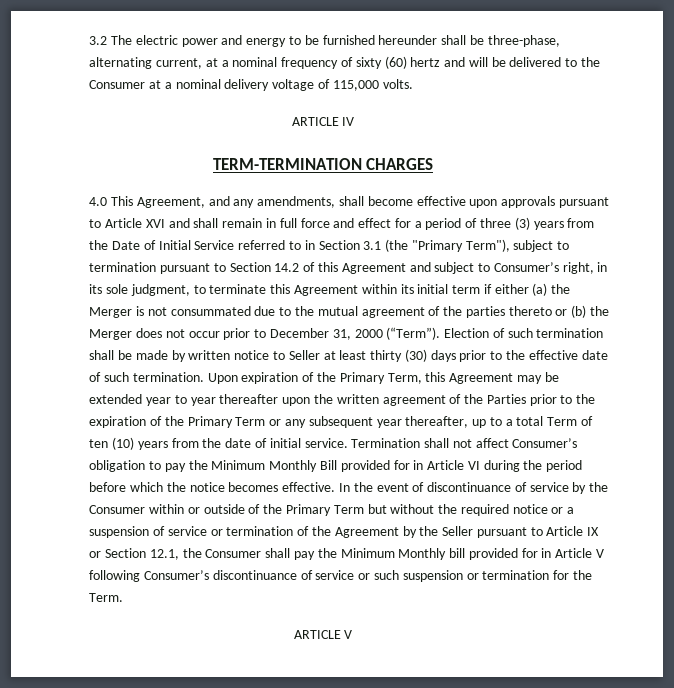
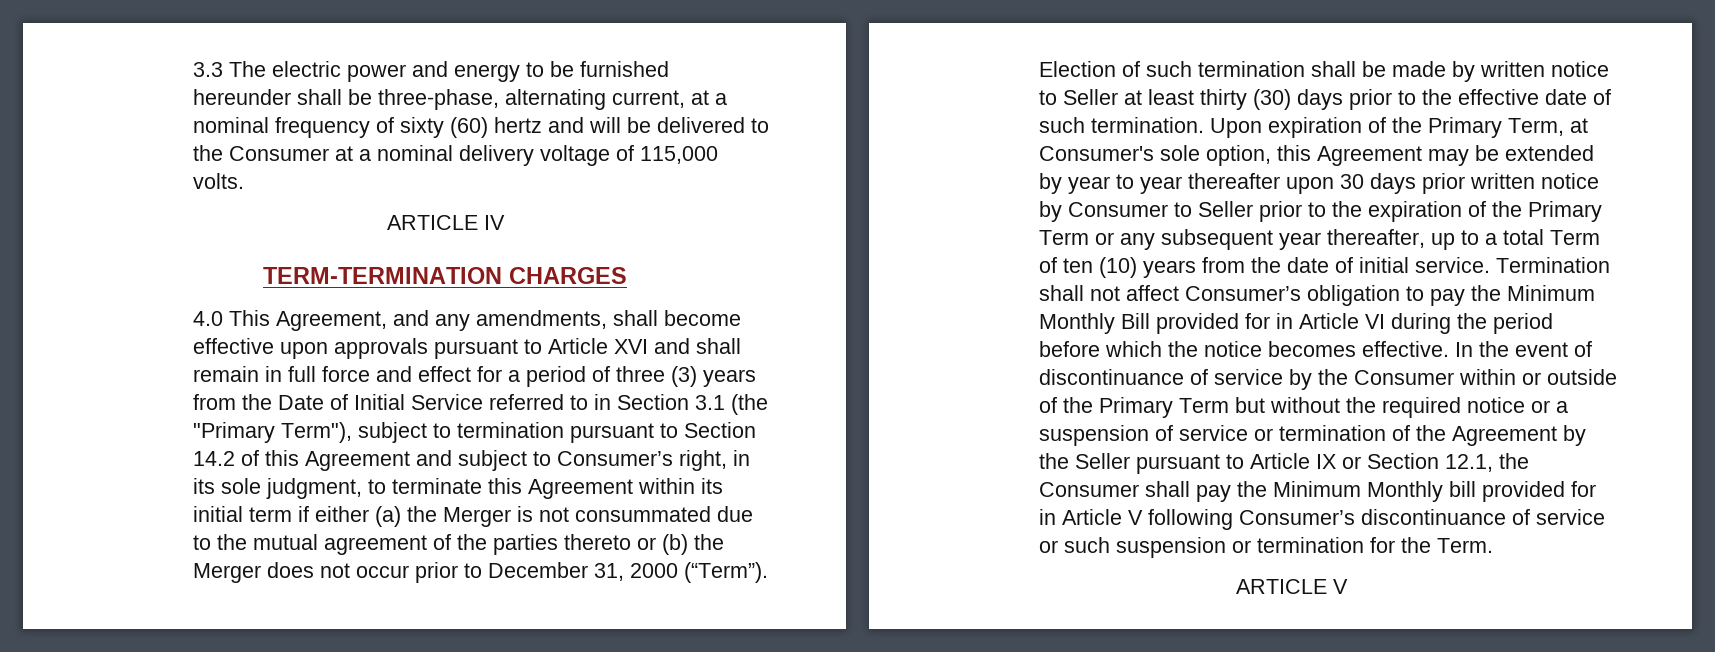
[89,36,108,45] 3.2 -> [192,62,223,77] 3.3
(422, 378) none -> [1569,118,1588,133] [1038,145,1271,166] at Consumer's sole option,
(143, 399) none -> [1038,173,1062,194] by
[313,394,526,406] the written agreement of the Parties -> [1339,173,1599,194] [1038,201,1253,222] 30 days prior written notice by Consumer to Seller

